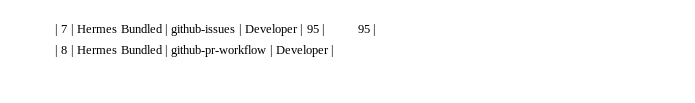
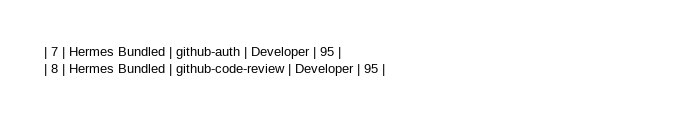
[171,24,236,36] github-issues -> [176,47,240,59] github-auth
[171,45,267,57] github-pr-workflow -> [176,64,285,76] github-code-review

